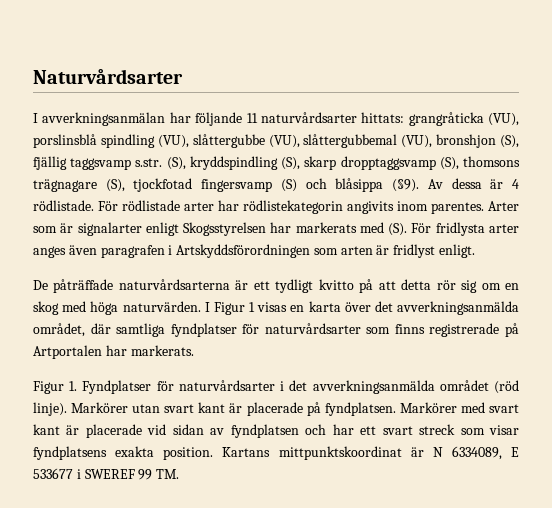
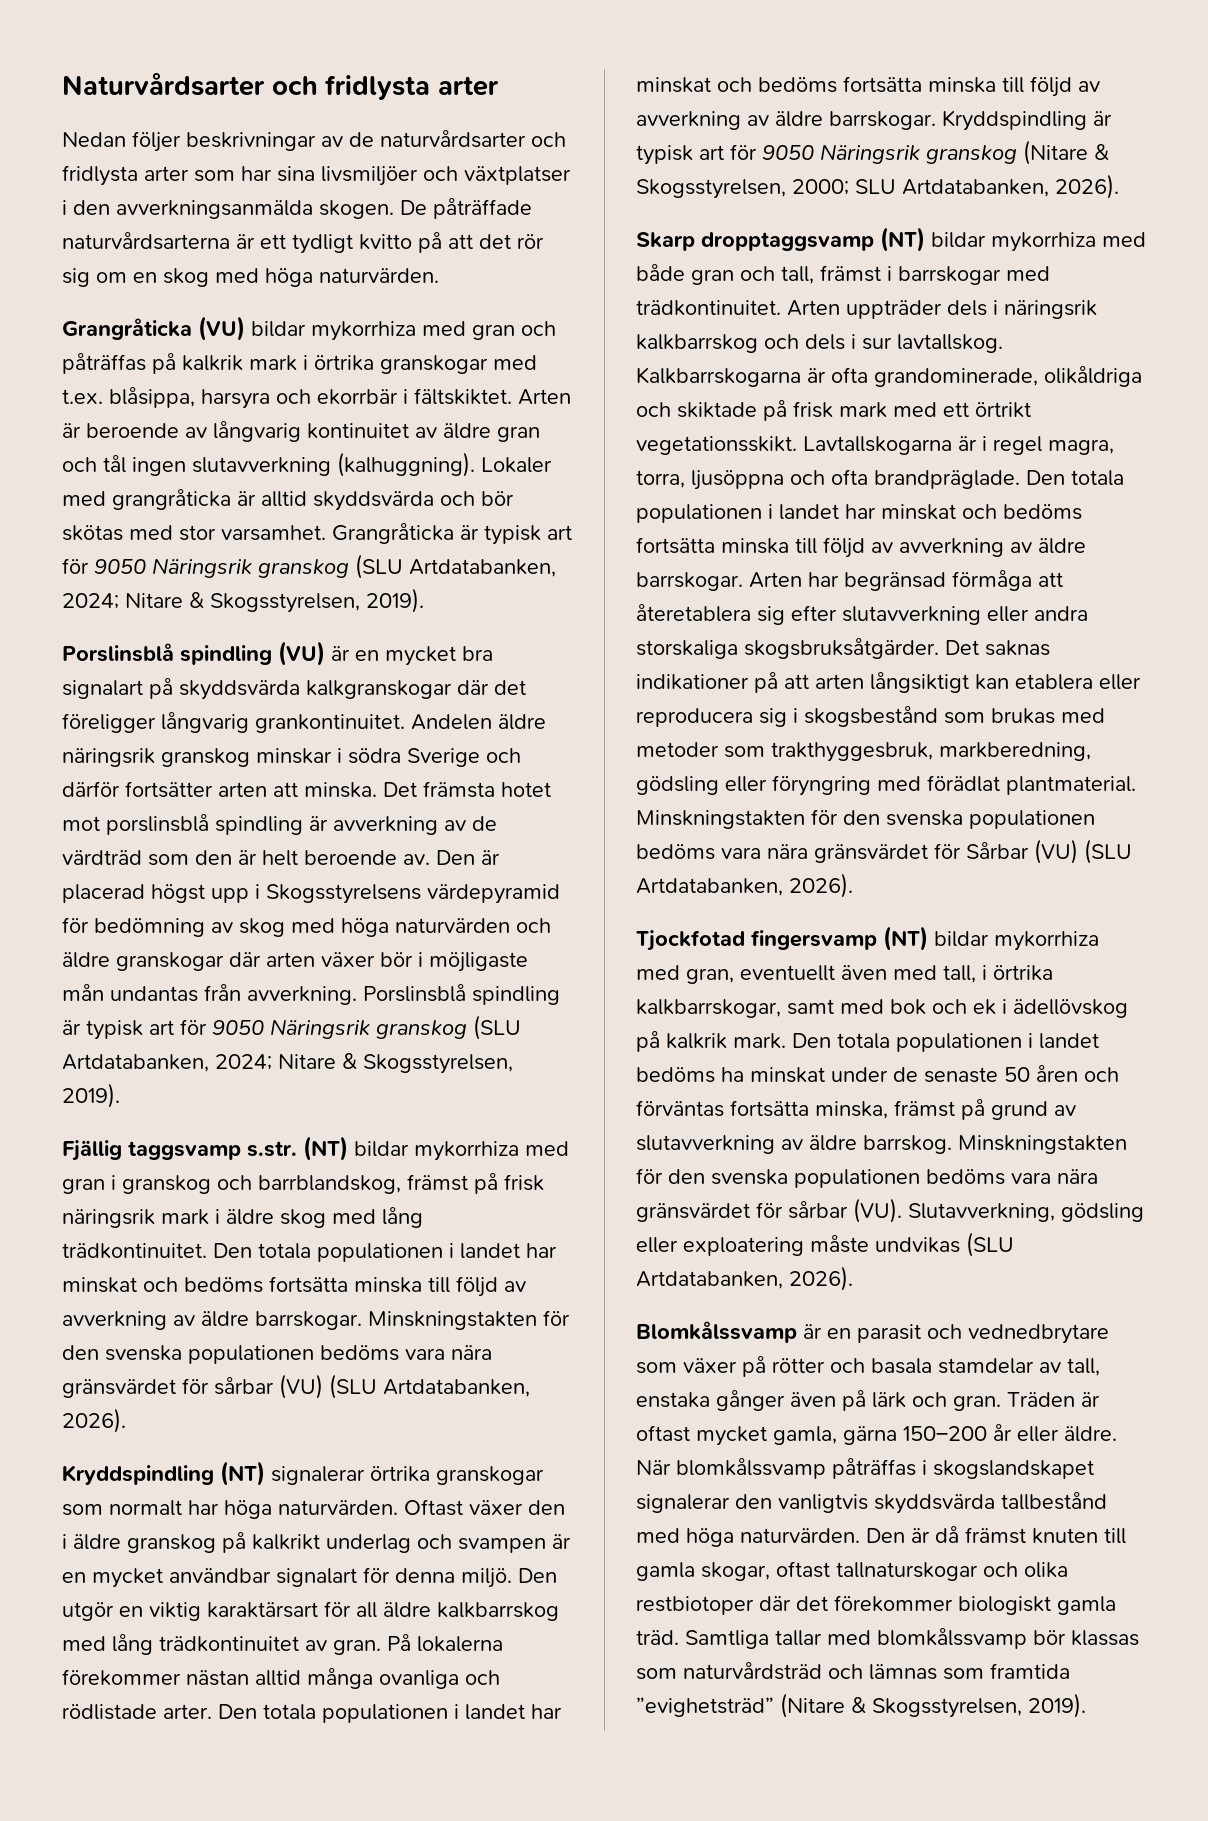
[33,112,519,126] [33,134,519,148] [33,156,520,170] [33,178,520,192] [33,200,519,214] [33,222,519,236] [33,244,476,258] // I avverkningsanmälan har följande 11 naturvårdsarter hittats: grangråticka (VU), porslinsblå spindling (VU), slåttergubbe (VU), slåttergubbemal (VU), bronshjon (S), fjällig taggsvamp s.str. (S), kryddspindling (S), skarp dropptaggsvamp (S), thomsons trägnagare (S), tjockfotad fingersvamp (S) och blåsippa (§9). Av dessa är 4 rödlistade. För rödlistade arter har rödlistekategorin angivits inom parentes. Arter som är signalarter enligt Skogsstyrelsen har markerats med (S). För fridlysta arter anges även paragrafen i Artskyddsförordningen som arten är fridlyst enligt. // -> [272,75,499,100] [62,130,566,152] [62,165,571,186] [62,200,394,219] och fridlysta arter // Nedan följer beskrivningar av de naturvårdsarter och fridlysta arter som har sina livsmiljöer och växtplatser i den avverkningsanmälda skogen.
[401,279,432,290] detta -> [479,234,511,249] det
[204,301,519,315] [33,323,519,337] [33,345,194,359] [33,380,519,394] [33,402,519,416] [33,424,519,438] [33,446,519,460] [33,468,180,480] I Figur 1 visas en karta över det avverkningsanmälda området, där samtliga fyndplatser för naturvårdsarter som finns registrerade på Artportalen har markerats. // Figur 1. Fyndplatser för naturvårdsarter i det avverkningsanmälda området (röd linje). Markörer utan svart kant är placerade på fyndplatsen. Markörer med svart kant är placerade vid sidan av fyndplatsen och har ett svart streck som visar fyndplatsens exakta position. Kartans mittpunktskoordinat är N 6334089, E 533677 i SWEREF 99 TM. -> [62,316,556,341] [62,353,537,374] [62,387,571,409] [62,421,540,442] [62,452,552,477] [62,489,514,511] [62,523,572,545] [62,554,556,579] [62,588,424,613] [62,641,493,666] [62,678,526,700] [62,712,546,733] [62,748,521,767] [62,781,551,798] [62,814,497,835] [62,850,500,866] [62,884,560,904] [62,917,551,937] [62,952,528,972] [62,984,560,1005] [62,1015,521,1040] [62,1053,513,1074] [62,1083,120,1108] [62,1136,569,1161] [62,1173,544,1194] [62,1207,423,1228] [62,1243,557,1262] [62,1276,526,1297] [62,1310,570,1330] [62,1345,492,1364] [62,1374,530,1399] [62,1408,126,1433] [62,1461,544,1486] [62,1499,565,1519] [62,1532,571,1553] [62,1567,557,1588] [62,1601,559,1621] [62,1634,503,1655] [62,1668,500,1689] [62,1704,562,1723] [636,76,1100,97] [636,110,1112,131] [636,140,1109,165] [636,174,1119,199] [636,227,1146,252] [636,264,1050,285] [636,300,1097,319] [636,334,1003,353] [636,366,1142,387] [636,400,1031,421] [636,436,1114,455] [636,469,1124,490] [636,504,1082,523] [636,537,1086,558] [636,570,1063,591] [636,604,1088,625] [636,638,1050,659] [636,672,1141,693] [636,706,1105,727] [636,742,1091,762] [636,775,1136,796] [636,809,1095,829] [636,839,1132,864] [636,873,853,898] [636,926,1099,951] [636,965,1053,984] [636,999,1128,1018] [636,1031,1099,1052] [636,1065,1119,1083] [636,1099,1076,1120] [636,1135,1127,1154] [636,1168,1098,1188] [636,1198,1144,1223] [636,1232,1014,1257] [636,1266,853,1291] [636,1321,1109,1344] [636,1356,1100,1377] [636,1390,1100,1411] [636,1424,1117,1446] [636,1458,1094,1479] [636,1492,1107,1514] [636,1526,1126,1547] [636,1561,1068,1581] [636,1595,1116,1615] [636,1628,1139,1649] [636,1662,1070,1680] [636,1693,1086,1718] // Grangråticka (VU) bildar mykorrhiza med gran och påträffas på kalkrik mark i örtrika granskogar med t.ex. blåsippa, harsyra och ekorrbär i fältskiktet. Arten är beroende av långvarig kontinuitet av äldre gran och tål ingen slutavverkning (kalhuggning). Lokaler med grangråticka är alltid skyddsvärda och bör skötas med stor varsamhet. Grangråticka är typisk art för 9050 Näringsrik granskog (SLU Artdatabanken, 2024; Nitare & Skogsstyrelsen, 2019). // Porslinsblå spindling (VU) är en mycket bra signalart på skyddsvärda kalkgranskogar där det föreligger långvarig grankontinuitet. Andelen äldre näringsrik granskog minskar i södra Sverige och därför fortsätter arten att minska. Det främsta hotet mot porslinsblå spindling är avverkning av de värdträd som den är helt beroende av. Den är placerad högst upp i Skogsstyrelsens värdepyramid för bedömning av skog med höga naturvärden och äldre granskogar där arten växer bör i möjligaste mån undantas från avverkning. Porslinsblå spindling är typisk art för 9050 Näringsrik granskog (SLU Artdatabanken, 2024; Nitare & Skogsstyrelsen, 2019). // Fjällig taggsvamp s.str. (NT) bildar mykorrhiza med gran i granskog och barrblandskog, främst på frisk näringsrik mark i äldre skog med lång trädkontinuitet. Den totala populationen i landet har minskat och bedöms fortsätta minska till följd av avverkning av äldre barrskogar. Minskningstakten för den svenska populationen bedöms vara nära gränsvärdet för sårbar (VU) (SLU Artdatabanken, 2026). // Kryddspindling (NT) signalerar örtrika granskogar som normalt har höga naturvärden. Oftast växer den i äldre granskog på kalkrikt underlag och svampen är en mycket användbar signalart för denna miljö. Den utgör en viktig karaktärsart för all äldre kalkbarrskog med lång trädkontinuitet av gran. På lokalerna förekommer nästan alltid många ovanliga och rödlistade arter. Den totala populationen i landet har minskat och bedöms fortsätta minska till följd av avverkning av äldre barrskogar. Kryddspindling är typisk art för 9050 Näringsrik granskog (Nitare & Skogsstyrelsen, 2000; SLU Artdatabanken, 2026). // Skarp dropptaggsvamp (NT) bildar mykorrhiza med både gran och tall, främst i barrskogar med trädkontinuitet. Arten uppträder dels i näringsrik kalkbarrskog och dels i sur lavtallskog. Kalkbarrskogarna är ofta grandominerade, olikåldriga och skiktade på frisk mark med ett örtrikt vegetationsskikt. Lavtallskogarna är i regel magra, torra, ljusöppna och ofta brandpräglade. Den totala populationen i landet har minskat och bedöms fortsätta minska till följd av avverkning av äldre barrskogar. Arten har begränsad förmåga att återetablera sig efter slutavverkning eller andra storskaliga skogsbruksåtgärder. Det saknas indikationer på att arten långsiktigt kan etablera eller reproducera sig i skogsbestånd som brukas med metoder som trakthyggesbruk, markberedning, gödsling eller föryngring med förädlat plantmaterial. Minskningstakten för den svenska populationen bedöms vara nära gränsvärdet för Sårbar (VU) (SLU Artdatabanken, 2026). // Tjockfotad fingersvamp (NT) bildar mykorrhiza med gran, eventuellt även med tall, i örtrika kalkbarrskogar, samt med bok och ek i ädellövskog på kalkrik mark. Den totala populationen i landet bedöms ha minskat under de senaste 50 åren och förväntas fortsätta minska, främst på grund av slutavverkning av äldre barrskog. Minskningstakten för den svenska populationen bedöms vara nära gränsvärdet för sårbar (VU). Slutavverkning, gödsling eller exploatering måste undvikas (SLU Artdatabanken, 2026). // Blomkålssvamp är en parasit och vednedbrytare som växer på rötter och basala stamdelar av tall, enstaka gånger även på lärk och gran. Träden är oftast mycket gamla, gärna 150–200 år eller äldre. När blomkålssvamp påträffas i skogslandskapet signalerar den vanligtvis skyddsvärda tallbestånd med höga naturvärden. Den är då främst knuten till gamla skogar, oftast tallnaturskogar och olika restbiotoper där det förekommer biologiskt gamla träd. Samtliga tallar med blomkålssvamp bör klassas som naturvårdsträd och lämnas som framtida ”evighetsträd” (Nitare & Skogsstyrelsen, 2019).

